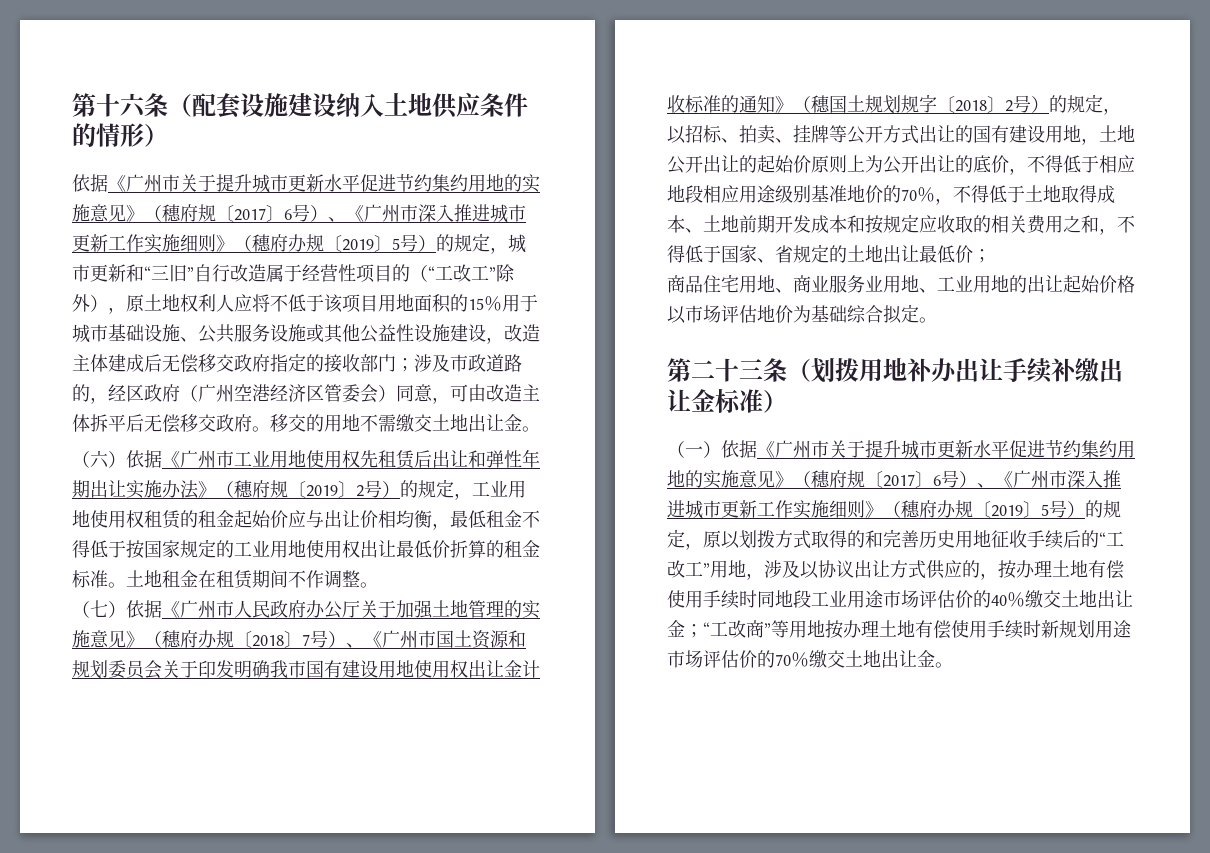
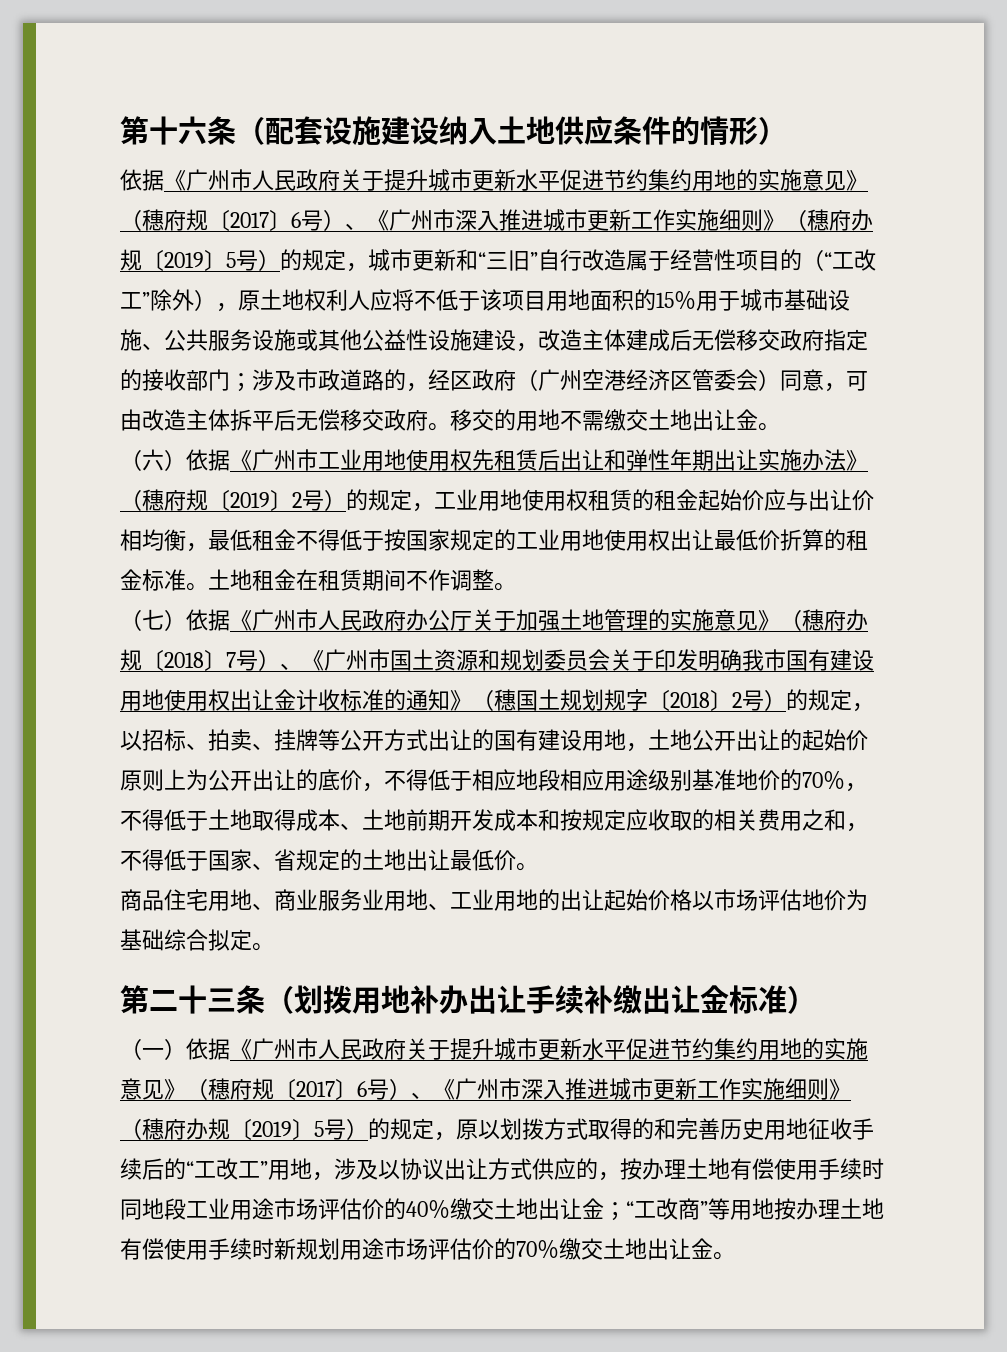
(180, 183) none -> [252,169,340,191] 人民政府
[973,249,991,263] ； -> [516,863,538,871] 。
(829, 449) none -> [318,1038,406,1060] 人民政府

